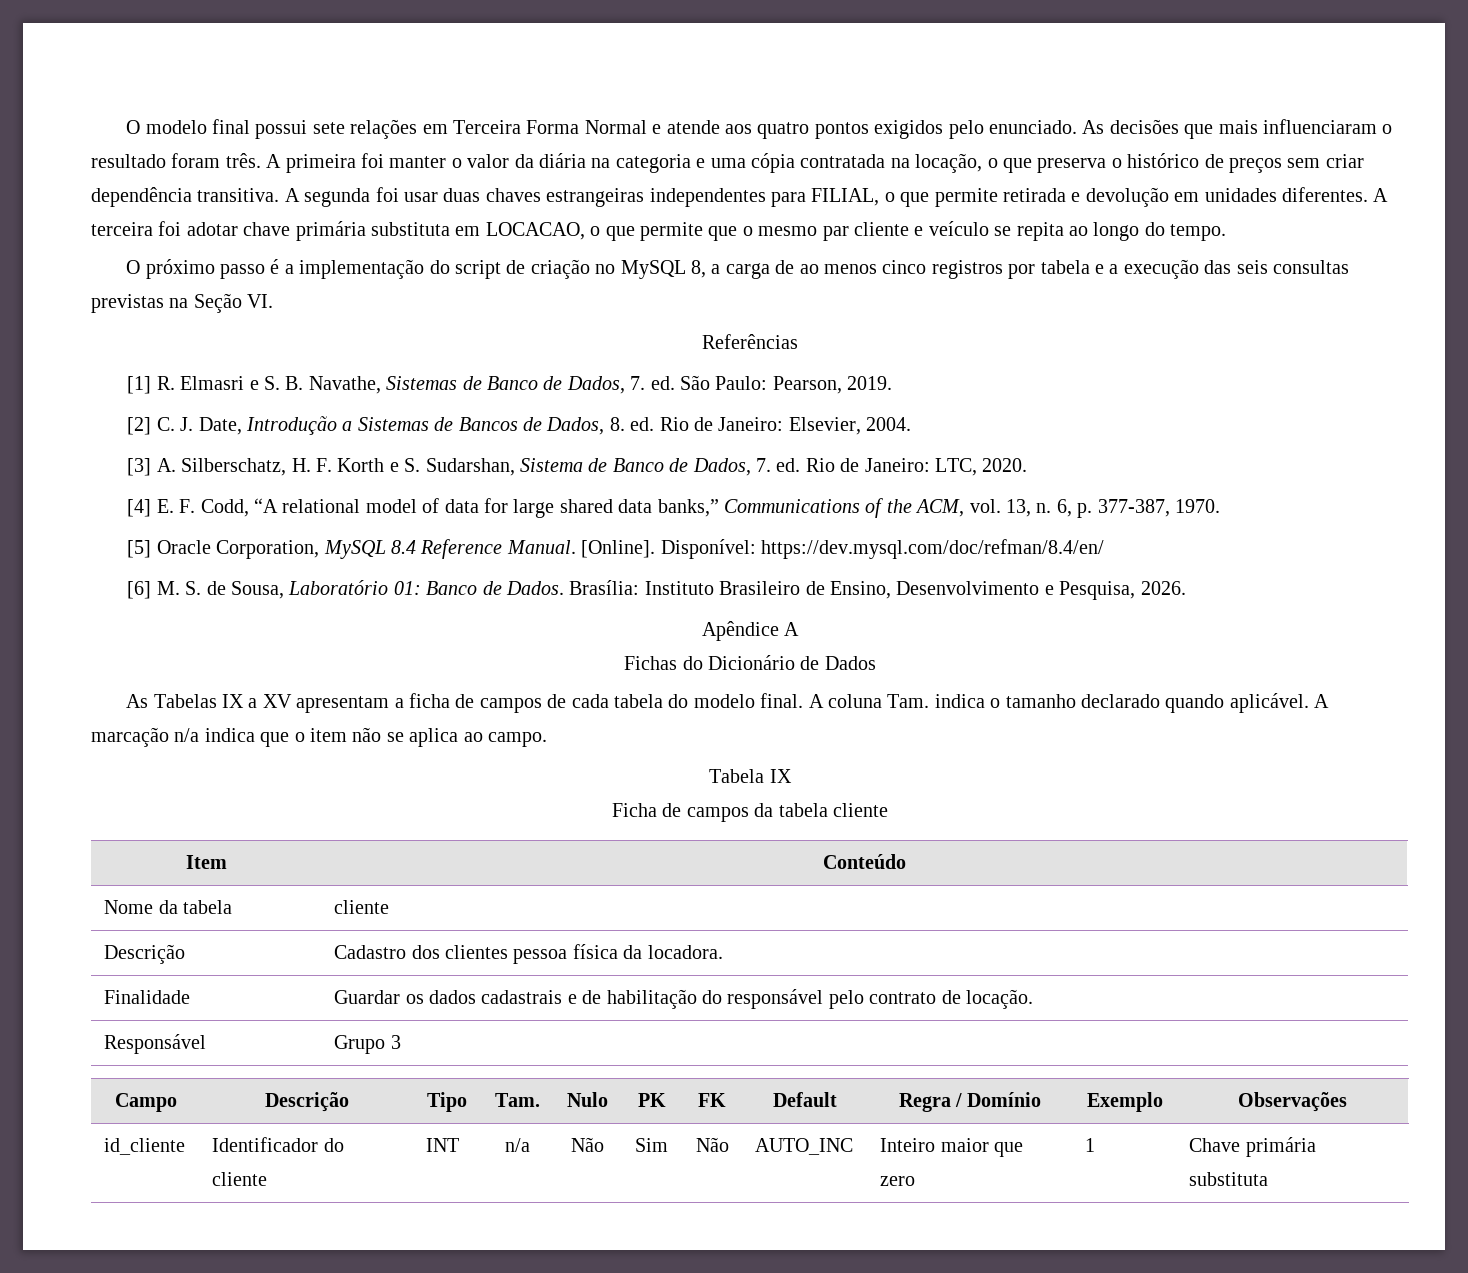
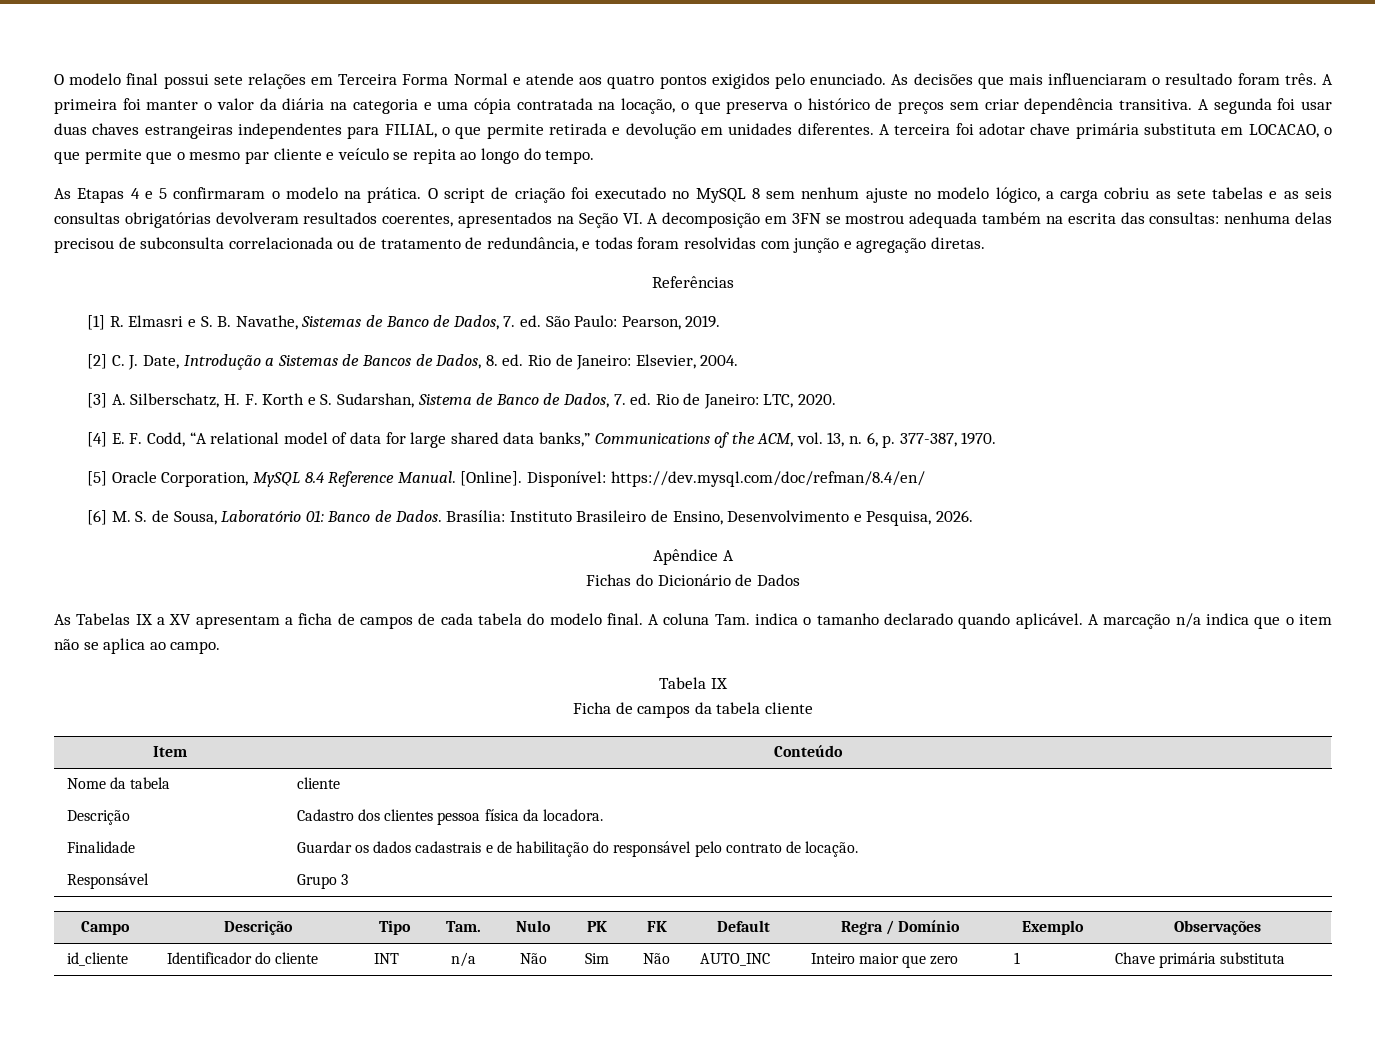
[126,259,1349,279] [91,293,274,313] O próximo passo é a implementação do script de criação no MySQL 8, a carga de ao menos cinco registros por tabela e a execução das seis consultas previstas na Seção VI. -> [54,187,1332,203] [54,212,1333,228] [54,237,986,253] As Etapas 4 e 5 confirmaram o modelo na prática. O script de criação foi executado no MySQL 8 sem nenhum ajuste no modelo lógico, a carga cobriu as sete tabelas e as seis consultas obrigatórias devolveram resultados coerentes, apresentados na Seção VI. A decomposição em 3FN se mostrou adequada também na escrita das consultas: nenhuma delas precisou de subconsulta correlacionada ou de tratamento de redundância, e todas foram resolvidas com junção e agregação diretas.

